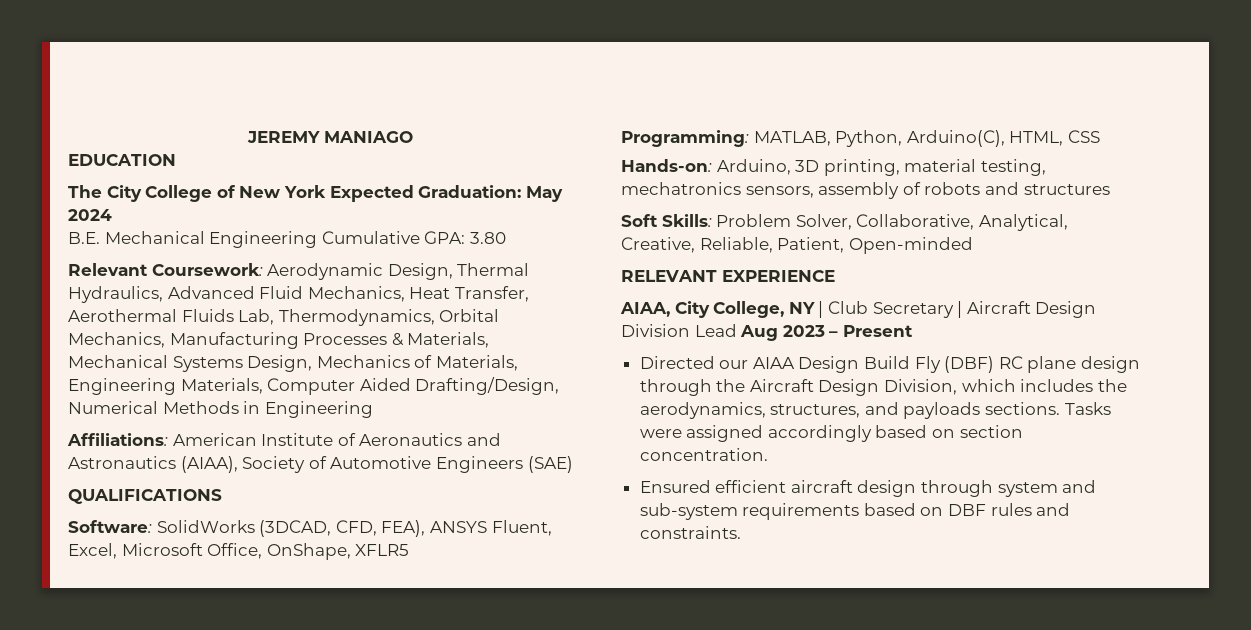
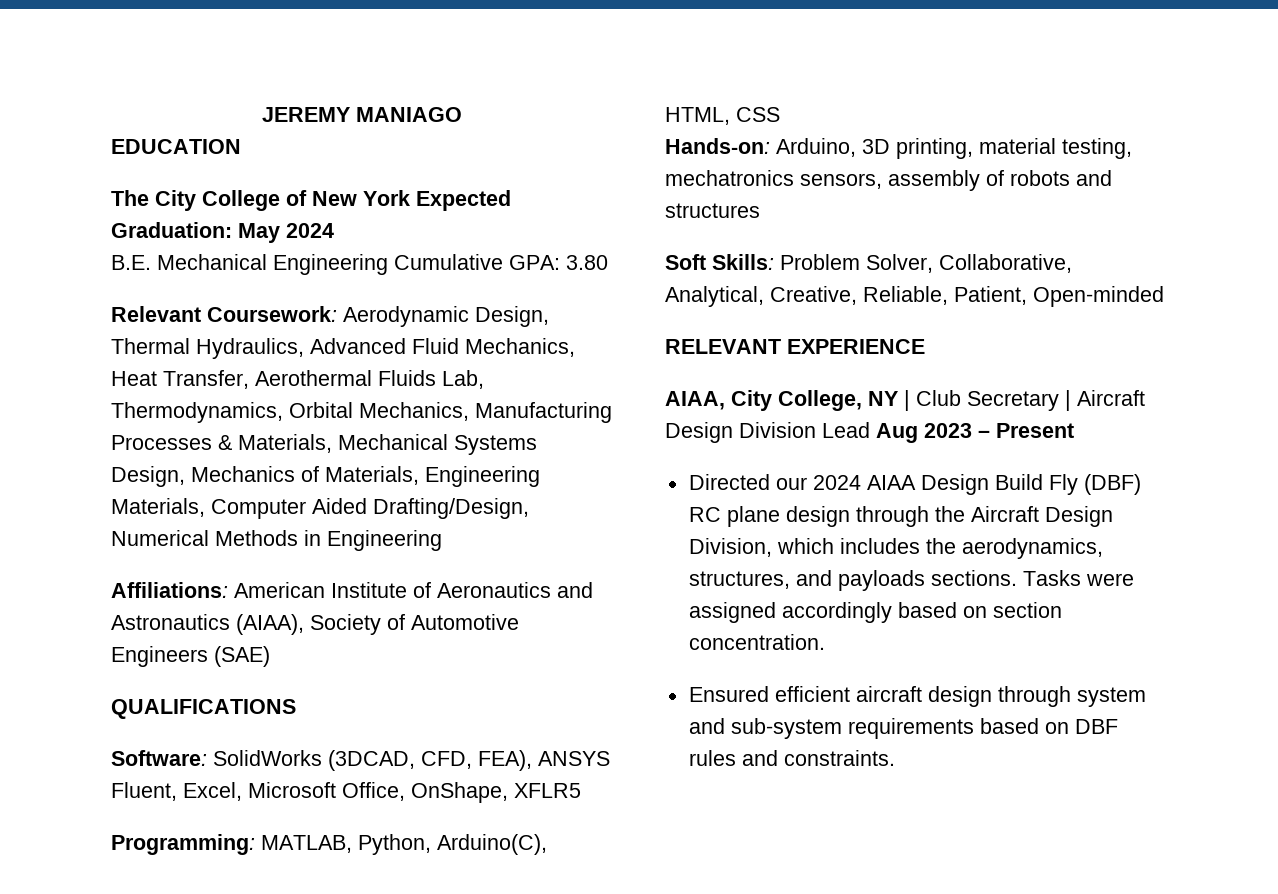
(749, 364) none -> [812,475,861,490] 2024

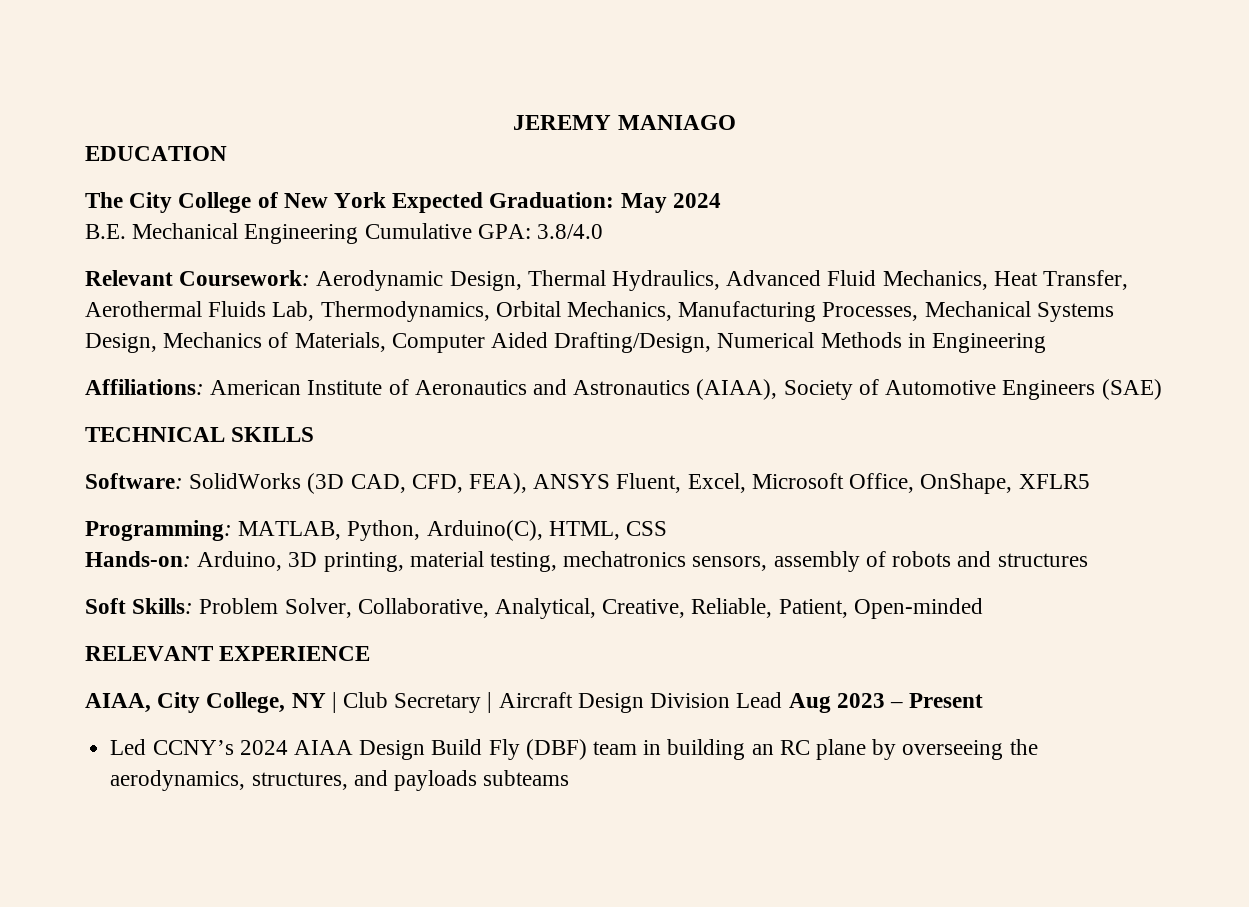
[566,255,608,270] 3.80 -> [537,224,604,239] 3.8/4.0
[111,434,332,453] Processes & Materials, -> [822,302,919,321] Processes,
[425,466,540,487] [111,498,205,517] Engineering Materials, -> (386, 342) none
[111,699,296,719] QUALIFICATIONS -> [85,427,315,442] TECHNICAL SKILLS
[328,750,415,771] (3DCAD, -> [307,473,406,494] (3D CAD,
[688,474,807,490] Directed our -> [110,739,234,755] Led CCNY’s
[688,506,1113,527] [688,538,920,557] RC plane design through the Aircraft Design Division, which includes -> [592,739,1004,760] team in building an RC plane by overseeing
[930,570,1134,586] [688,602,1062,623] [688,634,825,650] [688,686,1146,707] [688,718,1118,739] [688,750,895,766] sections. Tasks were assigned accordingly based on section concentration. // Ensured efficient aircraft design through system and sub-system requirements based on DBF rules and constraints. -> [483,770,570,786] subteams

